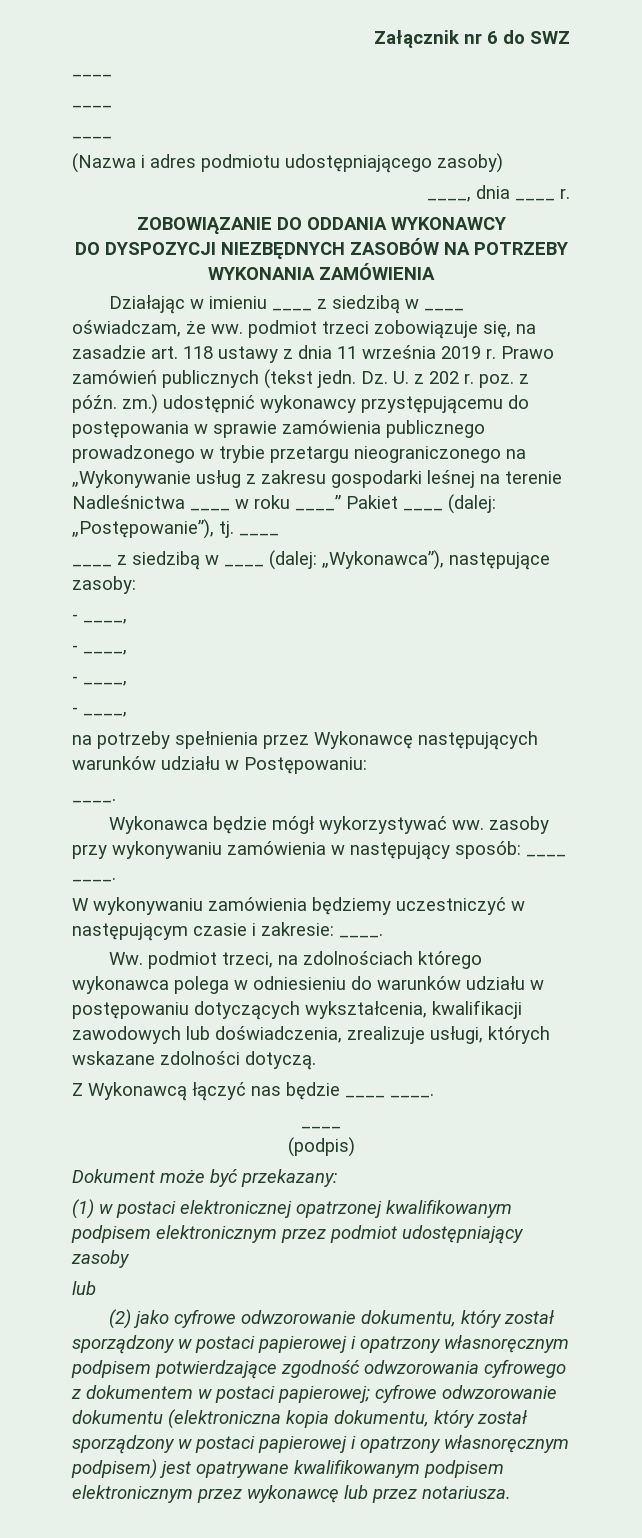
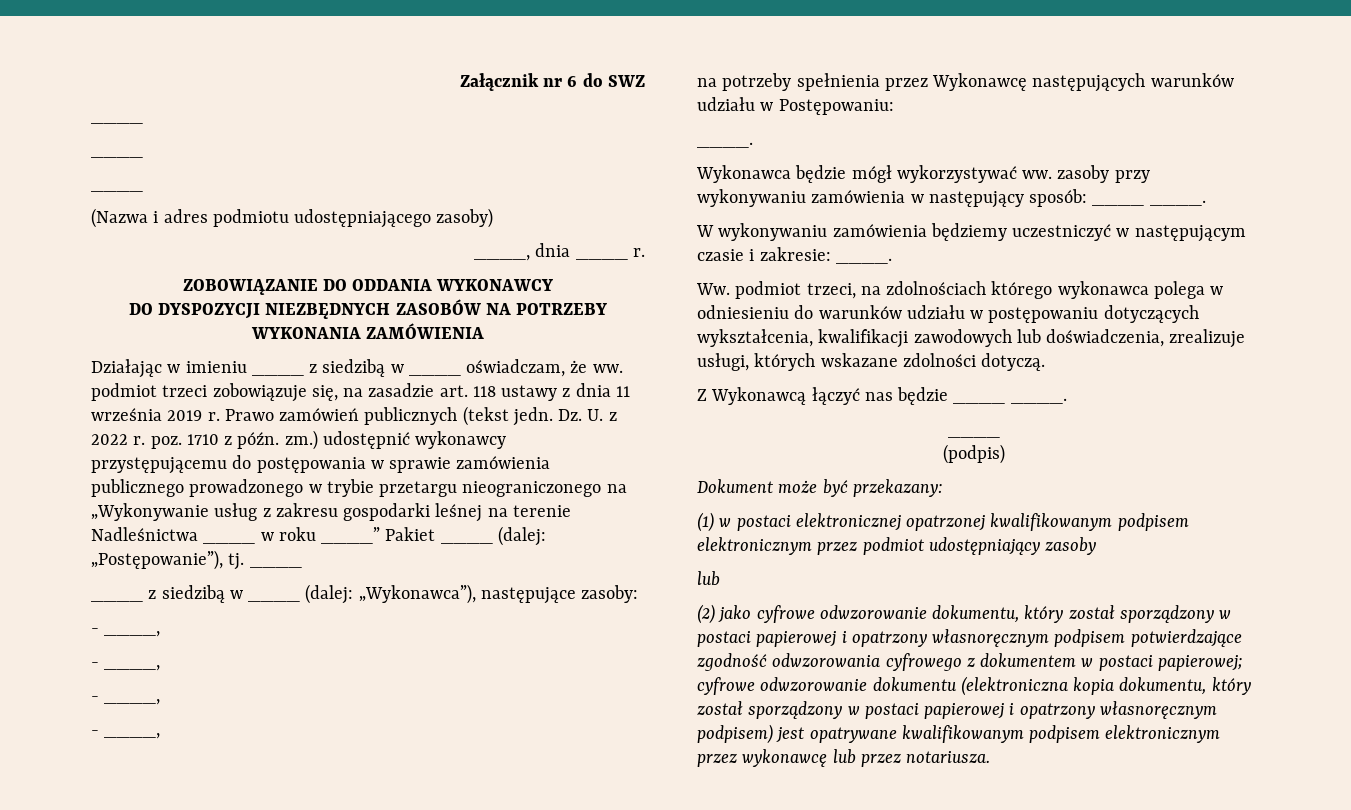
[429,371,459,384] 202 -> [91,434,128,445] 2022
(514, 381) none -> [186,434,219,445] 1710

